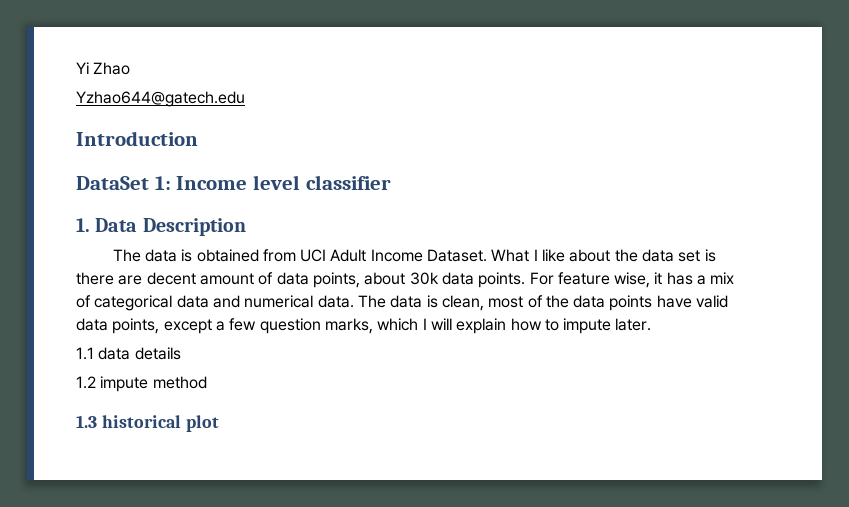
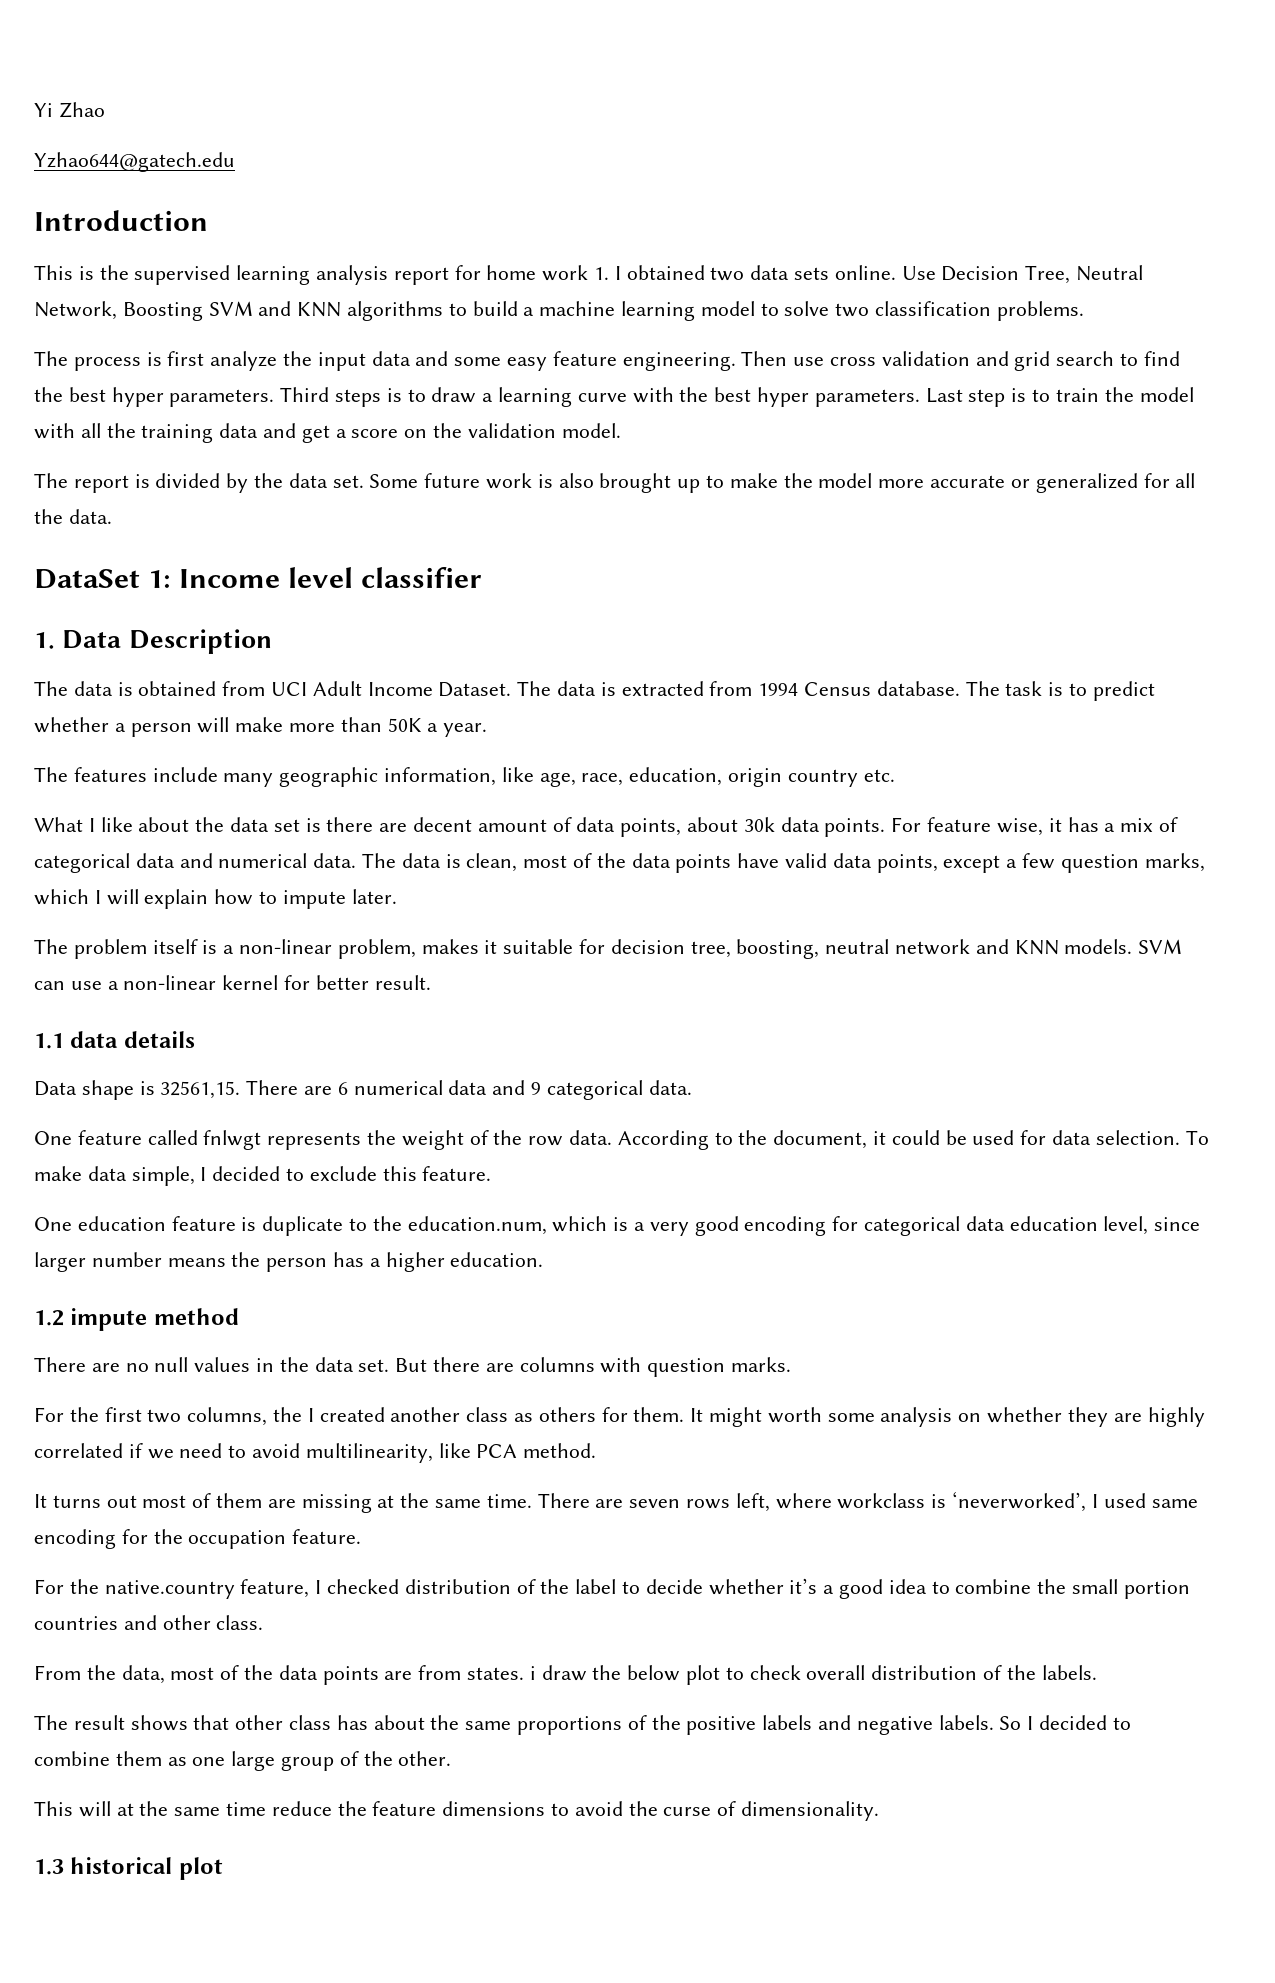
(198, 138) none -> [34,265,1144,285] [34,301,1084,321] [34,351,1180,371] [34,387,1194,407] [34,423,621,443] [34,473,1196,493] [34,509,112,524] // This is the supervised learning analysis report for home work 1. I obtained two data sets online. Use Decision Tree, Neutral Network, Boosting SVM and KNN algorithms to build a machine learning model to solve two classification problems. // The process is first analyze the input data and some easy feature engineering. Then use cross validation and grid search to find the best hyper parameters. Third steps is to draw a learning curve with the best hyper parameters. Last step is to train the model with all the training data and get a score on the validation model. // The report is divided by the data set. Some future work is also brought up to make the model more accurate or generalized for all the data.
(488, 255) none -> [517,681,1155,701] [34,717,488,737] [34,767,895,787] The data is extracted from 1994 Census database. The task is to predict whether a person will make more than 50K a year. // The features include many geographic information, like age, race, education, origin country etc. //
[76,347,181,360] [76,376,207,392] 1.1 data details // 1.2 impute method -> [34,939,1183,959] [34,975,431,990] [34,1031,195,1049] [34,1080,692,1100] [34,1130,1209,1150] [34,1166,492,1186] [34,1216,1201,1236] [34,1252,544,1272] [34,1308,239,1331] [34,1357,792,1377] [34,1407,1205,1427] [34,1443,597,1463] [34,1491,1198,1513] [34,1529,362,1549] [34,1578,1190,1599] [34,1615,264,1630] [34,1665,1097,1685] [34,1715,1131,1735] [34,1751,452,1771] [34,1801,880,1821] The problem itself is a non-linear problem, makes it suitable for decision tree, boosting, neutral network and KNN models. SVM can use a non-linear kernel for better result. // 1.1 data details // Data shape is 32561,15. There are 6 numerical data and 9 categorical data. // One feature called fnlwgt represents the weight of the row data. According to the document, it could be used for data selection. To make data simple, I decided to exclude this feature. // One education feature is duplicate to the education.num, which is a very good encoding for categorical data education level, since larger number means the person has a higher education. // 1.2 impute method // There are no null values in the data set. But there are columns with question marks. // For the first two columns, the I created another class as others for them. It might worth some analysis on whether they are highly correlated if we need to avoid multilinearity, like PCA method. // It turns out most of them are missing at the same time. There are seven rows left, where workclass is ‘neverworked’, I used same encoding for the occupation feature. // For the native.country feature, I checked distribution of the label to decide whether it’s a good idea to combine the small portion countries and other class. // From the data, most of the data points are from states. i draw the below plot to check overall distribution of the labels. // The result shows that other class has about the same proportions of the positive labels and negative labels. So I decided to combine them as one large group of the other. // This will at the same time reduce the feature dimensions to avoid the curse of dimensionality.

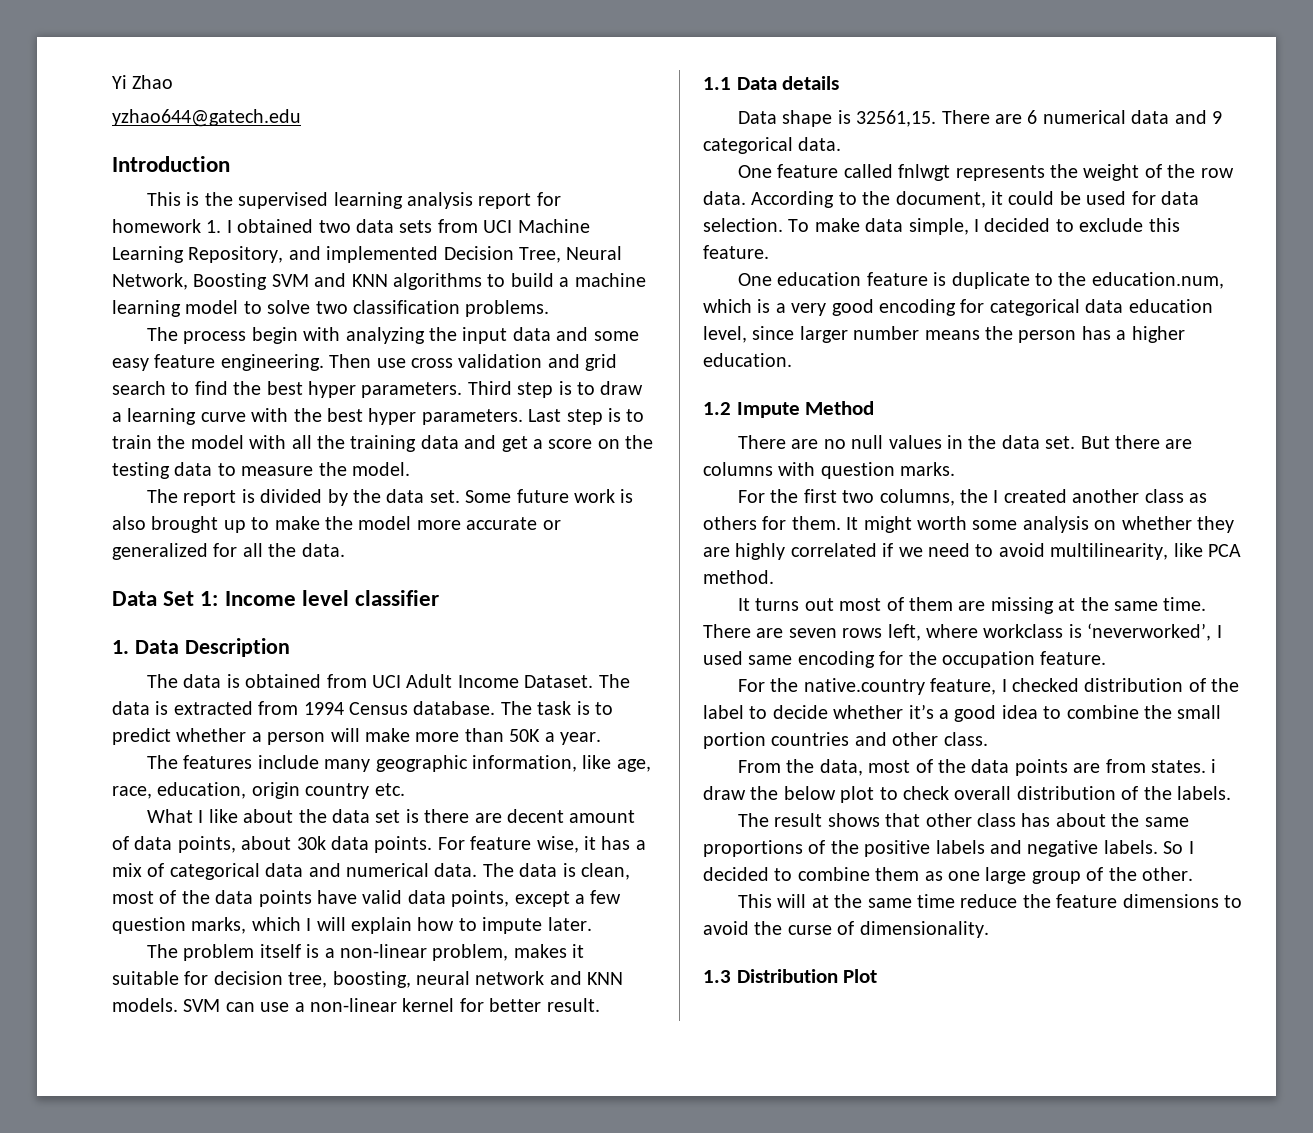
[34,152,235,172] Yzhao644@gatech.edu -> [112,109,301,127] yzhao644@gatech.edu
[486,265,589,281] home work -> [112,219,201,233] homework
[834,265,936,280] online. Use -> [437,219,590,233] [112,246,439,263] from UCI Machine Learning Repository, and implemented
[1076,265,1144,281] Neutral -> [566,246,623,260] Neural
[146,351,278,371] is first analyze -> [251,327,425,344] begin with analyzing
[335,389,382,407] steps -> [517,382,554,398] step
[467,423,556,438] validation -> [112,462,347,479] testing data to measure the
[34,569,140,589] DataSet -> [112,591,195,606] Data Set
[825,939,890,954] neutral -> [416,971,470,985] neural
[70,1031,119,1048] data -> [736,77,777,90] Data
[70,1308,239,1331] impute method -> [736,401,875,418] Impute Method
[70,1857,223,1880] historical plot -> [736,969,878,983] Distribution Plot

